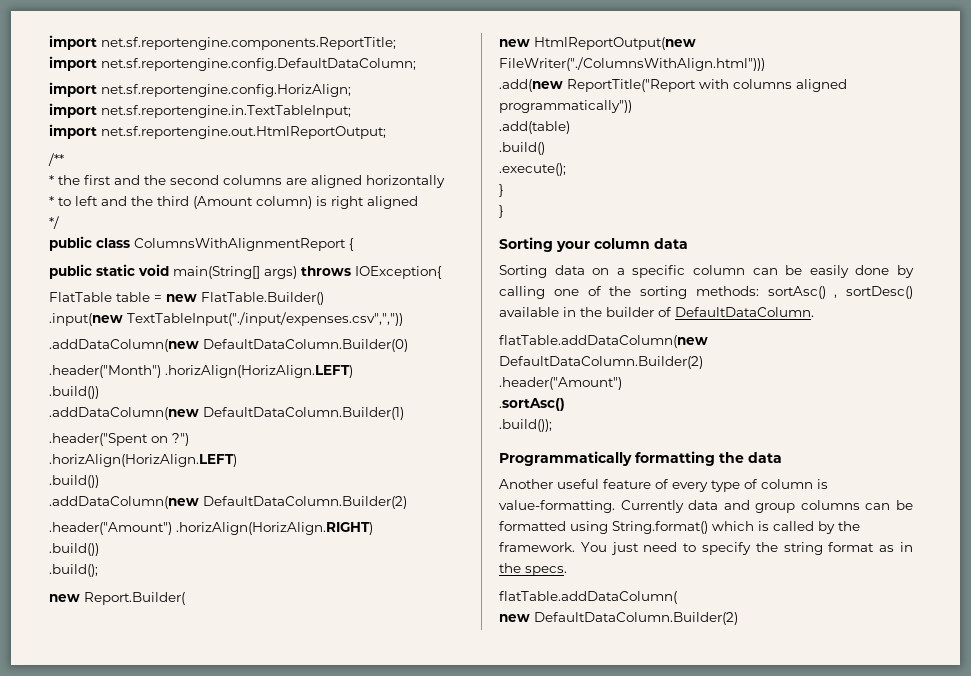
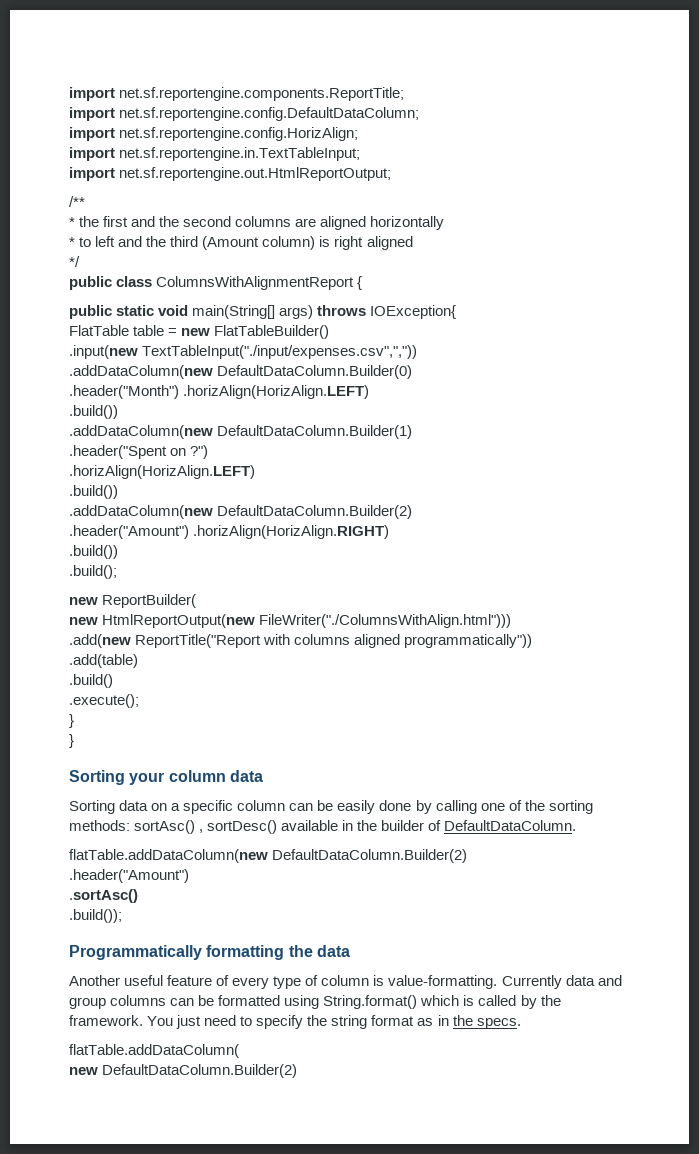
[201,292,324,305] FlatTable.Builder() -> [214,325,330,339] FlatTableBuilder()
[84,592,185,605] Report.Builder( -> [102,594,197,608] ReportBuilder(

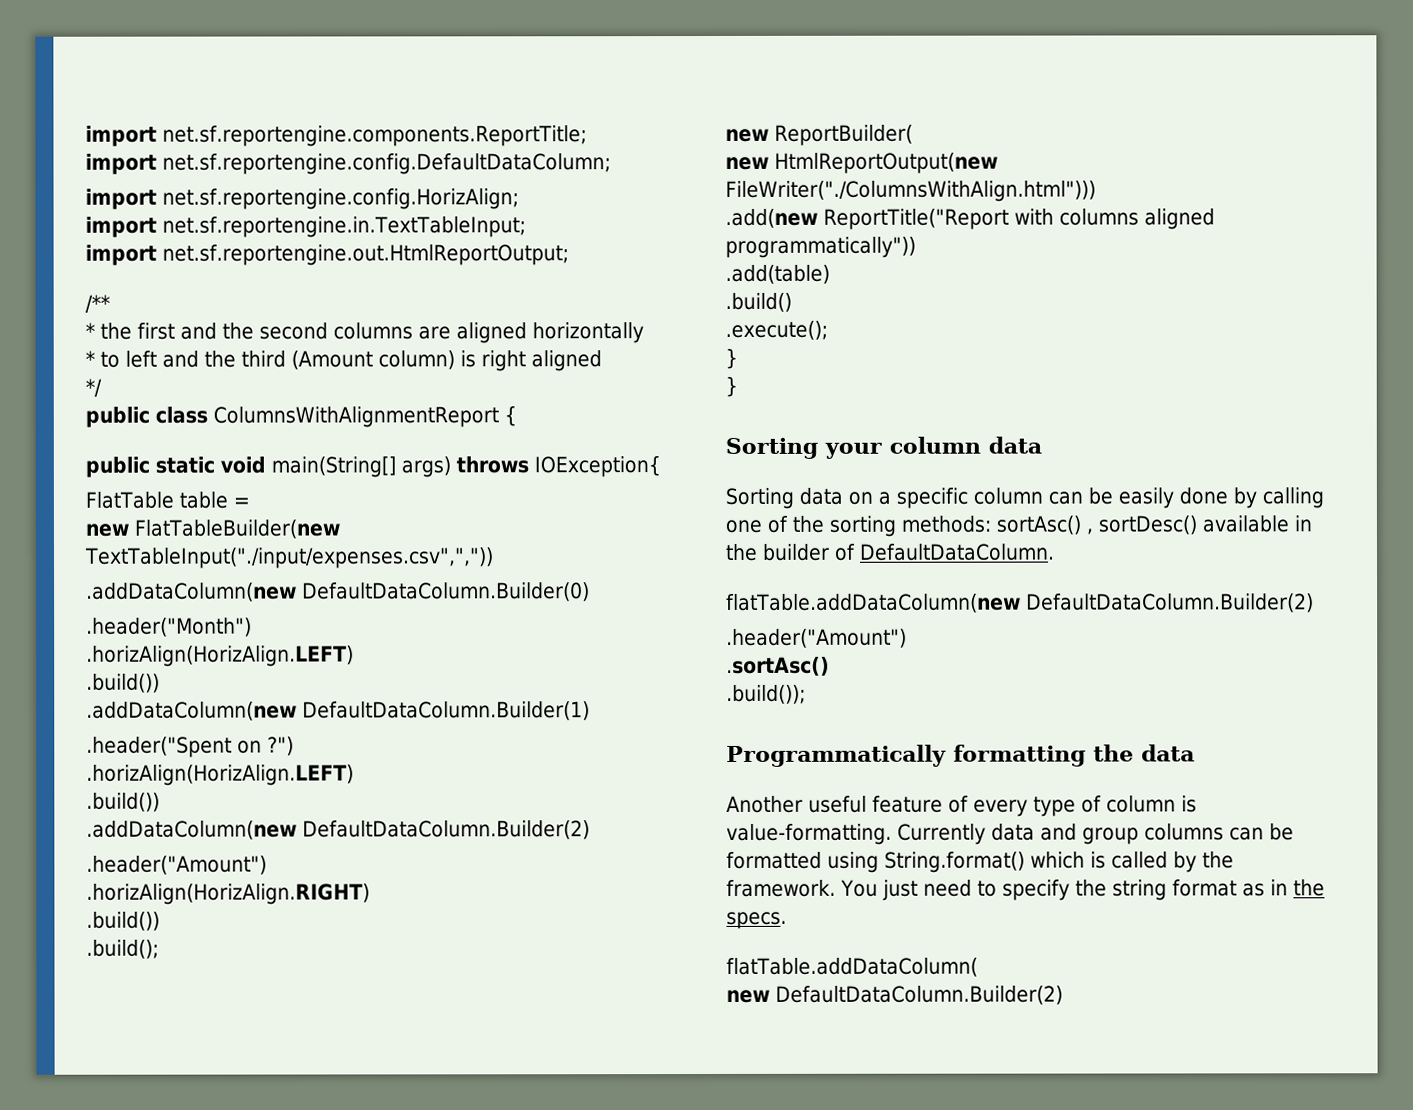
[181,325,330,339] [69,345,138,359] new FlatTableBuilder() // .input(new -> [85,519,340,539] // new FlatTableBuilder(new
(179, 392) none -> (252, 627) //
(189, 532) none -> (267, 865) //

